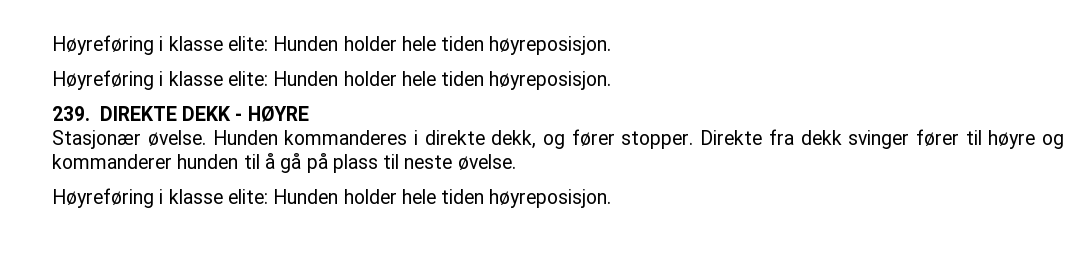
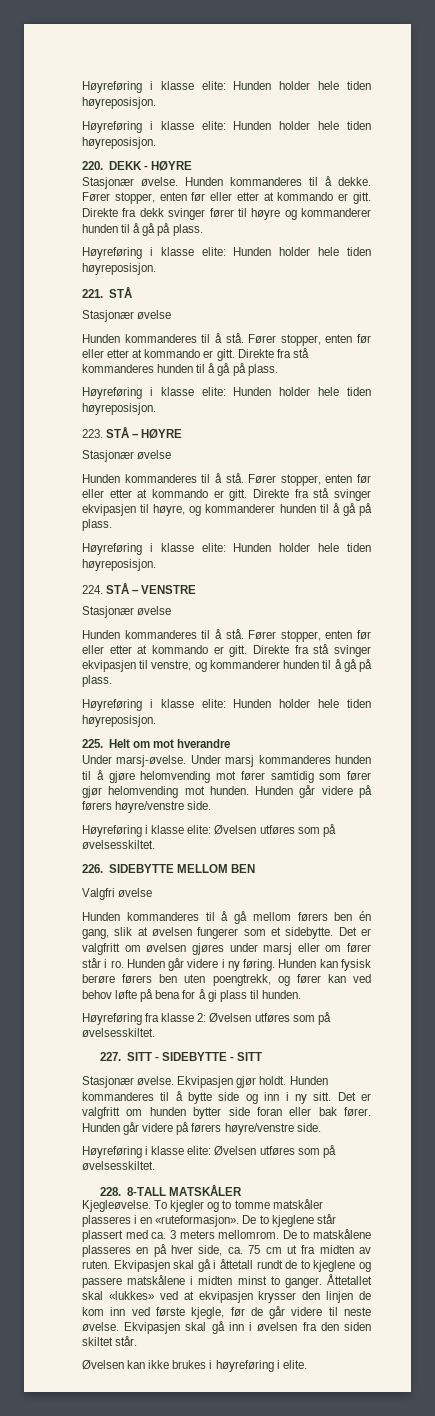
[52,106,177,121] 239. DIREKTE -> [82,161,104,170] 220.
[413,129,694,149] i direkte dekk, og fører stopper. -> [309,176,371,186] [82,192,371,204] til å dekke. Fører stopper, enten før eller etter at kommando er gitt.
[332,154,516,173] [52,188,612,208] plass til neste øvelse. // Høyreføring i klasse elite: Hunden holder hele tiden høyreposisjon. -> [172,224,203,236] [82,247,371,259] [82,263,157,275] [82,286,132,298] [82,310,172,322] [82,333,372,346] [82,348,309,361] [82,363,278,376] [82,387,371,399] [82,403,157,415] [82,426,183,439] [82,450,172,462] [82,473,372,486] [82,488,372,501] [82,503,373,516] [82,519,113,531] [82,543,371,555] [82,559,157,571] [82,582,197,594] [82,606,172,618] [82,629,372,642] [82,644,372,657] [82,659,373,672] [82,675,113,687] [82,699,371,711] [82,715,157,727] [82,739,231,748] [82,755,371,767] [82,770,371,783] [82,785,372,798] [82,801,212,813] [82,824,336,837] [82,840,156,849] [82,864,255,873] [82,888,153,900] [82,911,372,924] [82,927,371,939] [82,943,371,955] [82,958,372,971] [82,974,371,986] [82,989,301,1002] [82,1012,331,1025] [82,1028,156,1037] [100,1052,263,1061] [82,1076,328,1088] [82,1091,372,1104] [82,1107,372,1119] [82,1122,321,1135] [82,1145,336,1158] [82,1161,156,1170] [100,1184,242,1196] [82,1199,323,1212] [82,1214,336,1227] [82,1229,371,1242] [82,1244,372,1257] [82,1259,371,1272] [82,1274,372,1288] [82,1291,371,1303] [82,1306,372,1319] [82,1321,371,1334] [82,1336,138,1346] [82,1360,307,1372] plass. // Høyreføring i klasse elite: Hunden holder hele tiden høyreposisjon. // 221. STÅ // Stasjonær øvelse // Hunden kommanderes til å stå. Fører stopper, enten før eller etter at kommando er gitt. Direkte fra stå kommanderes hunden til å gå på plass. // Høyreføring i klasse elite: Hunden holder hele tiden høyreposisjon. // 223. STÅ – HØYRE // Stasjonær øvelse // Hunden kommanderes til å stå. Fører stopper, enten før eller etter at kommando er gitt. Direkte fra stå svinger ekvipasjen til høyre, og kommanderer hunden til å gå på plass. // Høyreføring i klasse elite: Hunden holder hele tiden høyreposisjon. // 224. STÅ – VENSTRE // Stasjonær øvelse // Hunden kommanderes til å stå. Fører stopper, enten før eller etter at kommando er gitt. Direkte fra stå svinger ekvipasjen til venstre, og kommanderer hunden til å gå på plass. // Høyreføring i klasse elite: Hunden holder hele tiden høyreposisjon. // 225. Helt om mot hverandre // Under marsj-øvelse. Under marsj kommanderes hunden til å gjøre helomvending mot fører samtidig som fører gjør helomvending mot hunden. Hunden går videre på førers høyre/venstre side. // Høyreføring i klasse elite: Øvelsen utføres som på øvelsesskiltet. // 226. SIDEBYTTE MELLOM BEN // Valgfri øvelse // Hunden kommanderes til å gå mellom førers ben én gang, slik at øvelsen fungerer som et sidebytte. Det er valgfritt om øvelsen gjøres under marsj eller om fører står i ro. Hunden går videre i ny føring. Hunden kan fysisk berøre førers ben uten poengtrekk, og fører kan ved behov løfte på bena for å gi plass til hunden. // Høyreføring fra klasse 2: Øvelsen utføres som på øvelsesskiltet. // 227. SITT - SIDEBYTTE - SITT // Stasjonær øvelse. Ekvipasjen gjør holdt. Hunden kommanderes til å bytte side og inn i ny sitt. Det er valgfritt om hunden bytter side foran eller bak fører. Hunden går videre på førers høyre/venstre side. // Høyreføring i klasse elite: Øvelsen utføres som på øvelsesskiltet. // 228. 8-TALL MATSKÅLER // Kjegleøvelse. To kjegler og to tomme matskåler plasseres i en «ruteformasjon». De to kjeglene står plassert med ca. 3 meters mellomrom. De to matskålene plasseres en på hver side, ca. 75 cm ut fra midten av ruten. Ekvipasjen skal gå i åttetall rundt de to kjeglene og passere matskålene i midten minst to ganger. Åttetallet skal «lukkes» ved at ekvipasjen krysser den linjen de kom inn ved første kjegle, før de går videre til neste øvelse. Ekvipasjen skal gå inn i øvelsen fra den siden skiltet står. // Øvelsen kan ikke brukes i høyreføring i elite.

